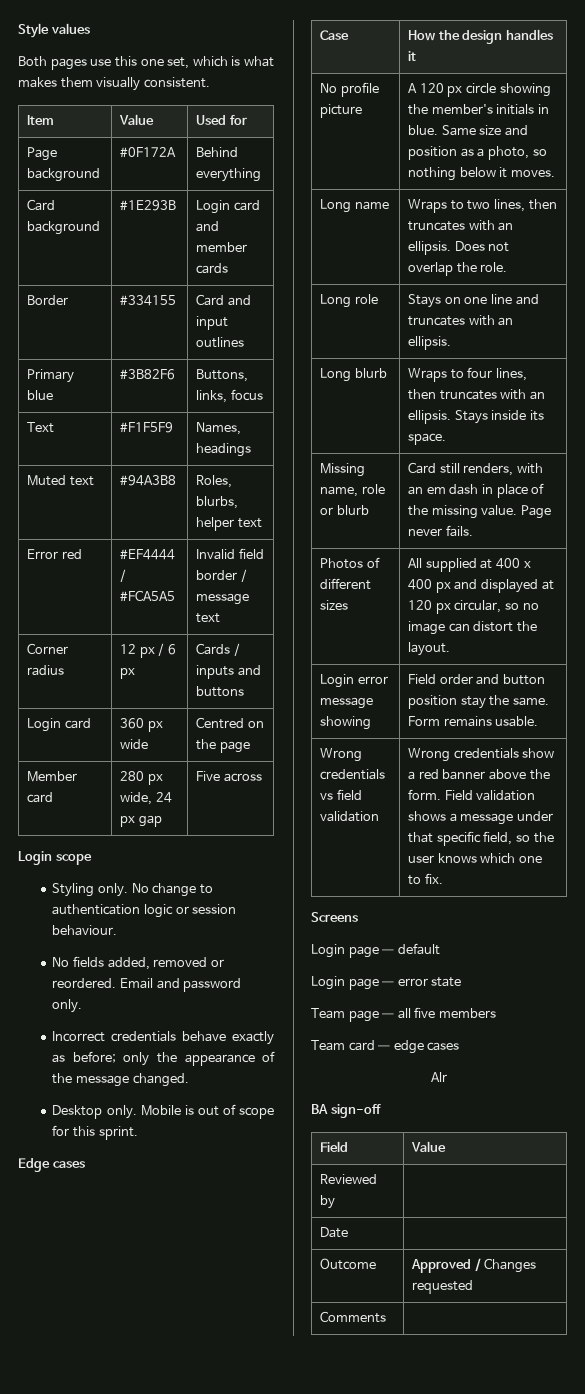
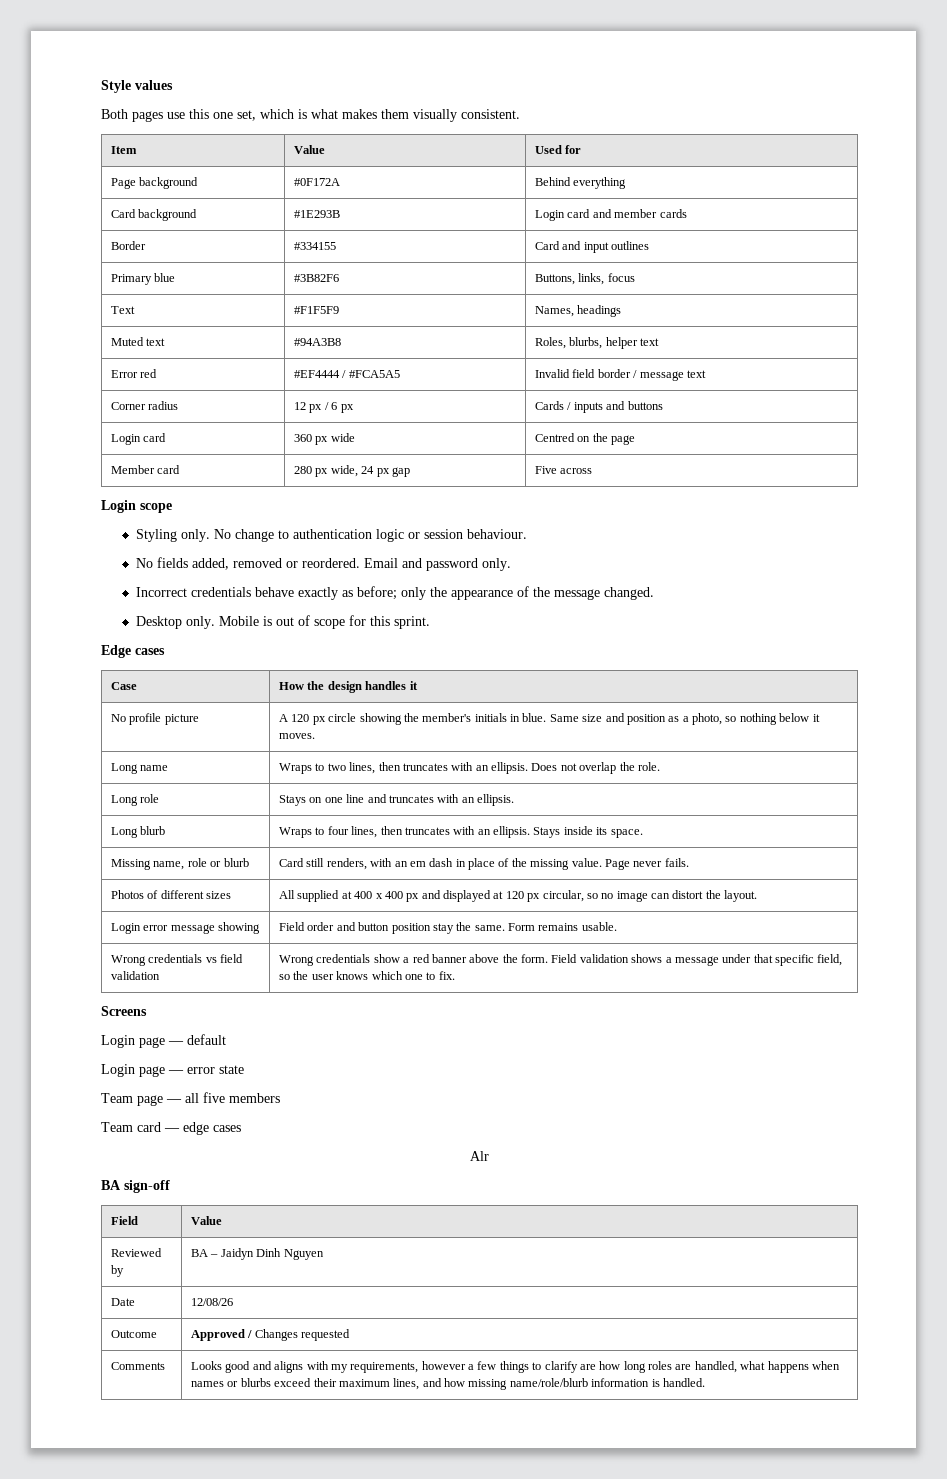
(336, 1202) none -> [191,1248,324,1260] BA – Jaidyn Dinh Nguyen
(349, 1232) none -> [191,1298,234,1306] 12/08/26
(387, 1317) none -> [191,1361,840,1373] [191,1378,705,1390] Looks good and aligns with my requirements, however a few things to clarify are how long roles are handled, what happens when names or blurbs exceed their maximum lines, and how missing name/role/blurb information is handled.

